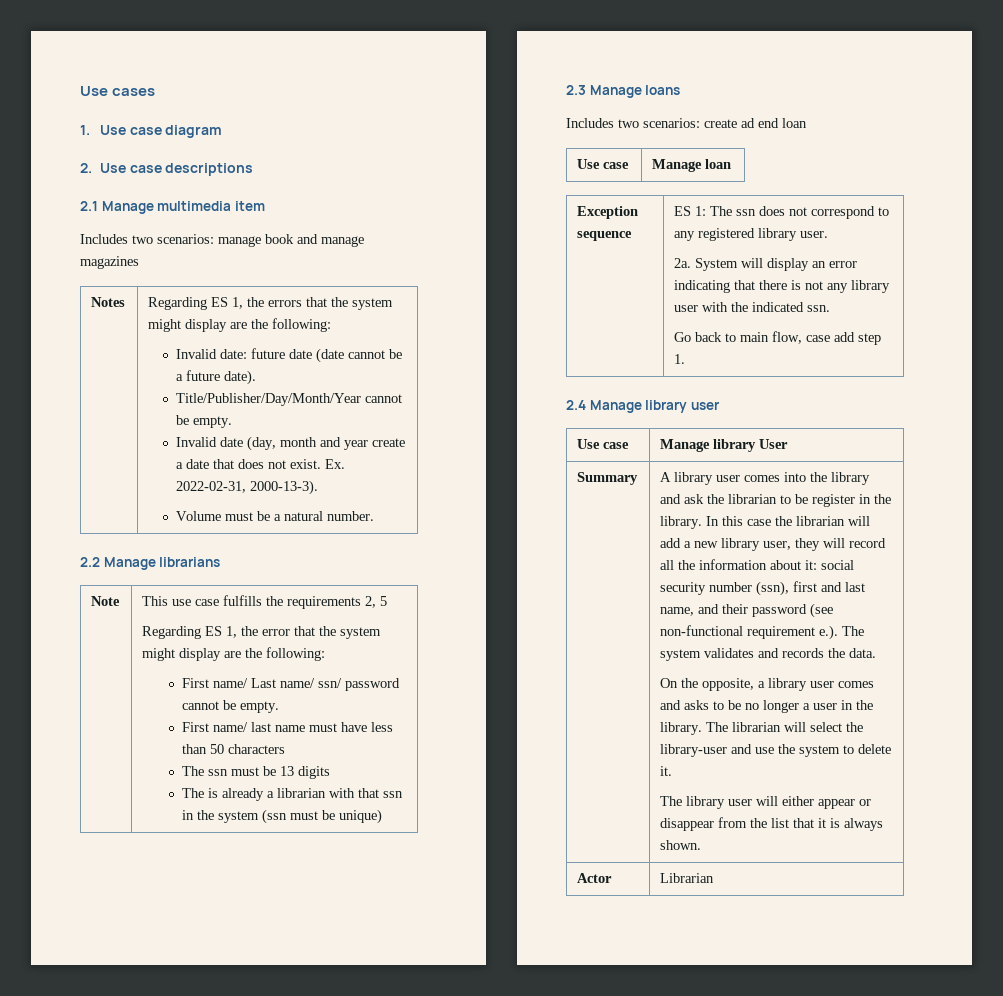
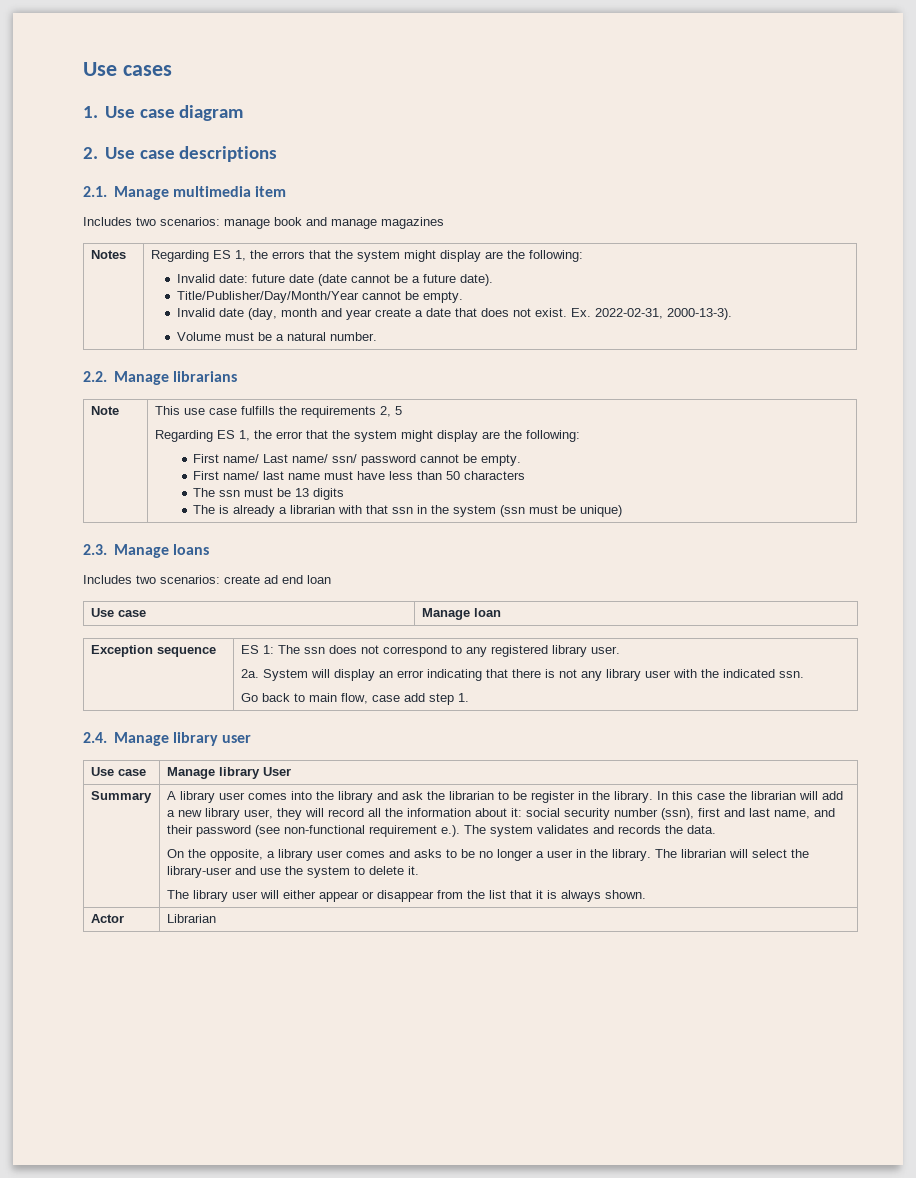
[80,201,98,211] 2.1 -> [83,186,107,197] 2.1.
[80,557,100,567] 2.2 -> [83,371,107,382] 2.2.
[566,85,586,95] 2.3 -> [83,544,107,555] 2.3.
[566,400,586,410] 2.4 -> [83,732,107,743] 2.4.

